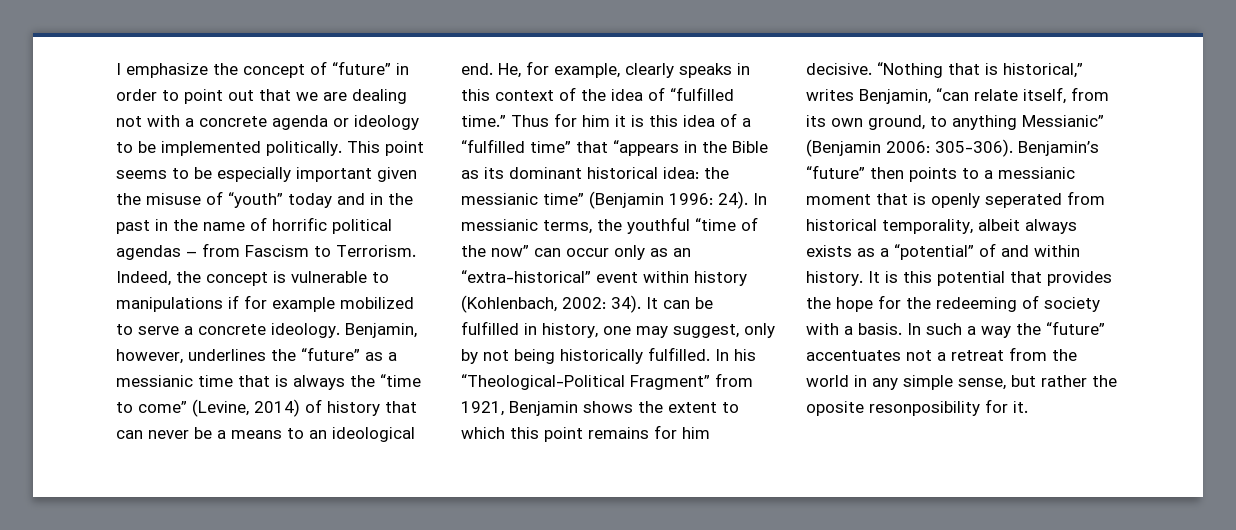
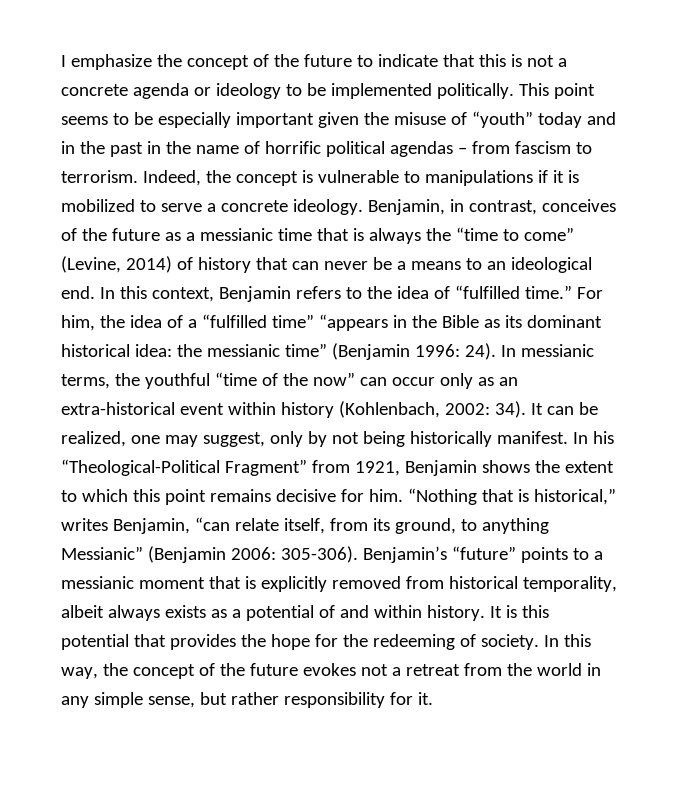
[332,61,409,75] [116,89,407,104] [116,115,180,127] “future” in order to point out that we are dealing not with -> [273,54,554,67] the future to indicate that this is not
[245,245,416,257] Fascism to Terrorism. -> [514,141,592,154] [61,170,138,183] fascism to terrorism.
[244,295,335,312] for example -> [552,170,579,183] it is
[116,347,360,364] however, underlines the “future” -> [449,199,616,215] [61,228,160,241] in contrast, conceives of the future
[498,61,750,78] [461,87,576,101] He, for example, clearly speaks in this context of -> [99,286,362,302] In this context, Benjamin refers to
[511,113,678,127] Thus for him it is this -> [576,287,603,299] [61,315,125,331] For him, the
[576,141,608,153] that -> (314, 321) none
[461,270,591,283] “extra-historical” -> [61,402,175,415] extra-historical
[461,321,598,338] fulfilled in history, -> [61,431,126,447] realized,
[648,347,710,361] fulfilled. -> [496,431,568,444] manifest.
[654,425,710,439] [806,63,872,75] for him decisive. -> [275,489,403,502] decisive for him.
[831,118,863,127] own -> (390, 524) none
[870,167,904,179] then -> (516, 553) none
[931,193,1062,208] openly seperated -> [260,576,401,592] explicitly removed
[894,244,974,260] “potential” -> [245,605,314,621] potential
[1044,297,1100,312] [806,321,1105,338] [806,350,901,361] society with a basis. In such a way the “future” accentuates -> [480,634,591,650] [61,663,356,679] society. In this way, the concept of the future evokes
[1092,375,1117,387] [806,401,980,416] the oposite resonposibility -> [283,692,385,708] responsibility

